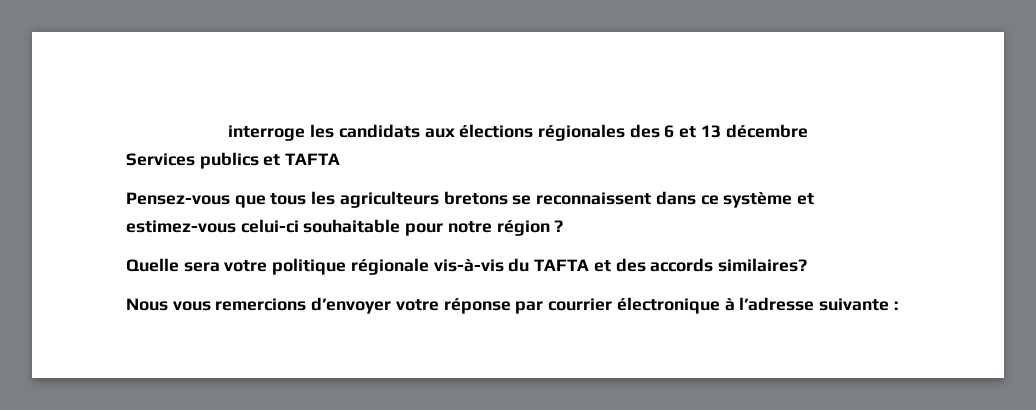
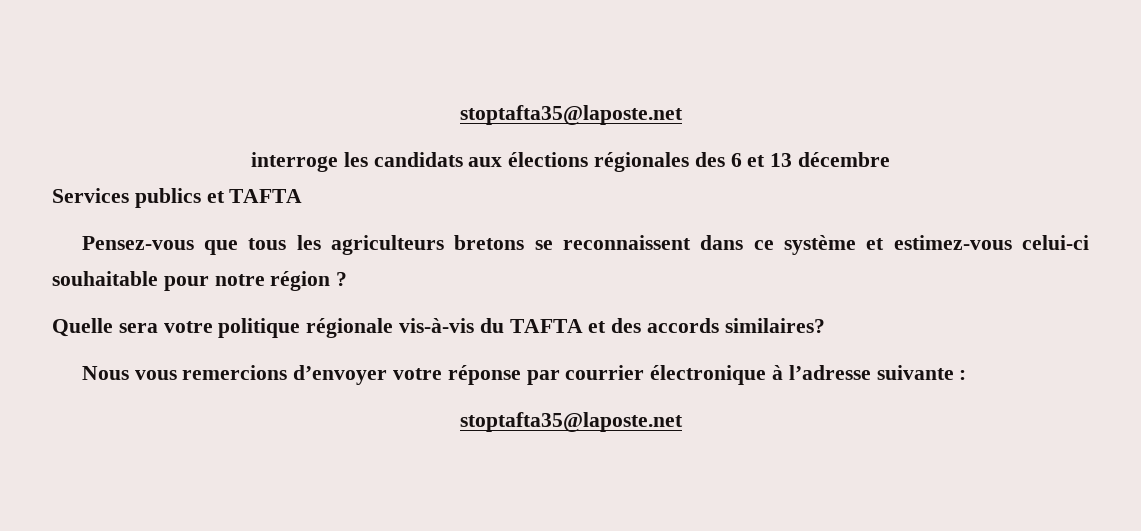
(228, 133) none -> [459,105,683,125] stoptafta35@laposte.net //
(898, 305) none -> [459,412,683,432] // stoptafta35@laposte.net

